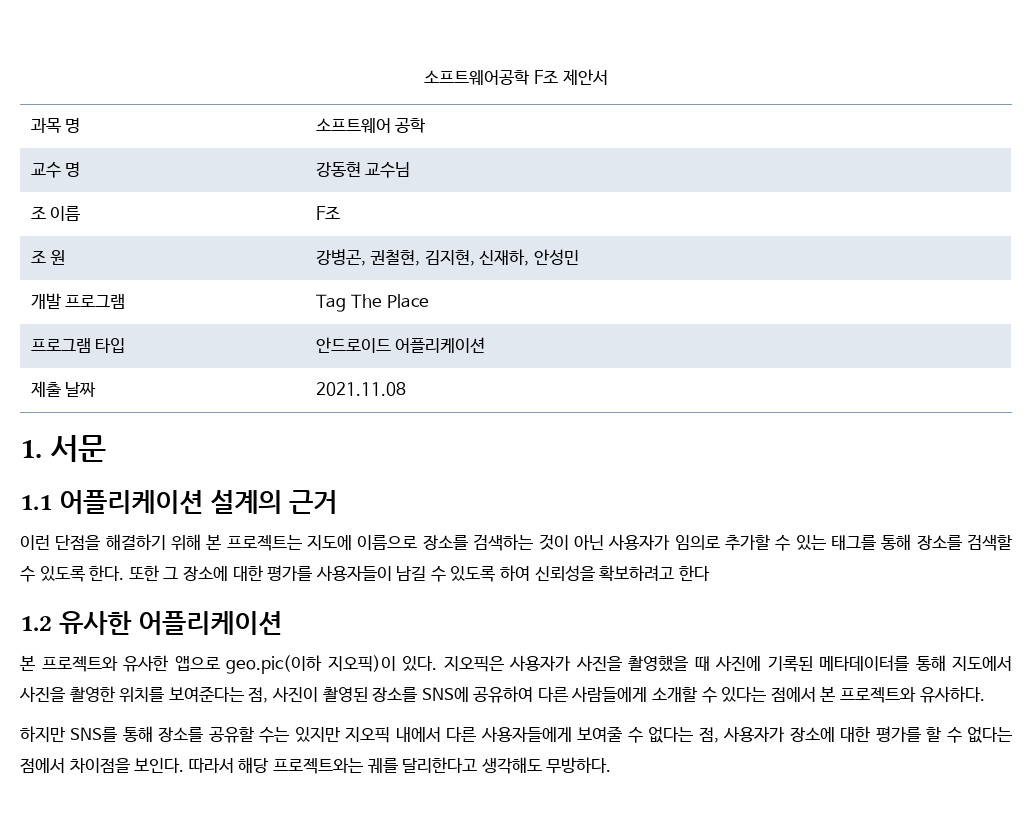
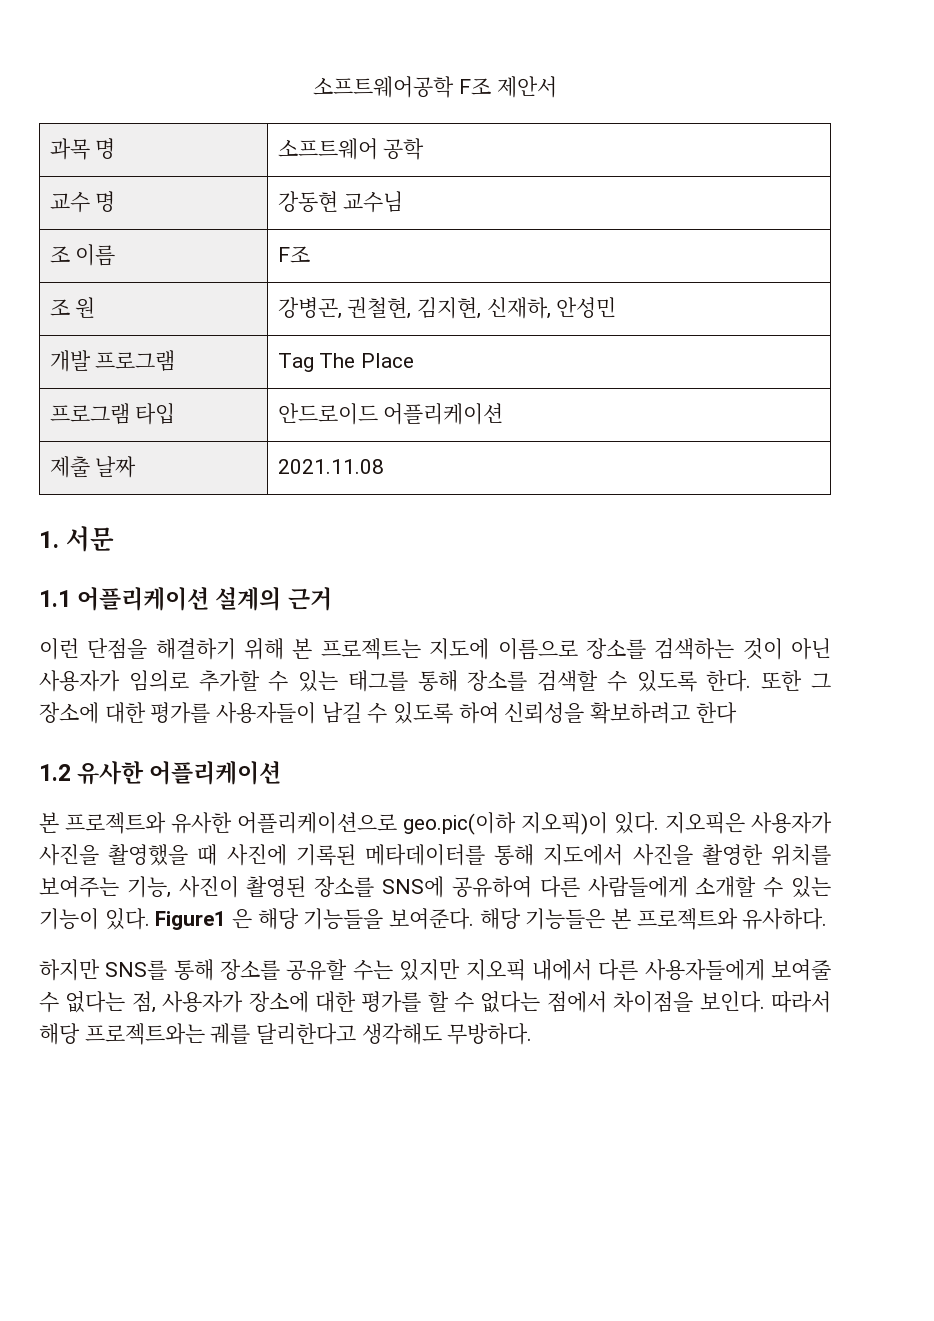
[174,655,220,671] 앱으로 -> [237,812,397,834] 어플리케이션으로
[168,686,269,703] 보여준다는 점, -> [39,876,171,898] 보여주는 기능,
[721,687,816,702] 있다는 점에서 -> [791,876,832,898] [39,908,606,930] 있는 기능이 있다. Figure1 은 해당 기능들을 보여준다. 해당 기능들은

